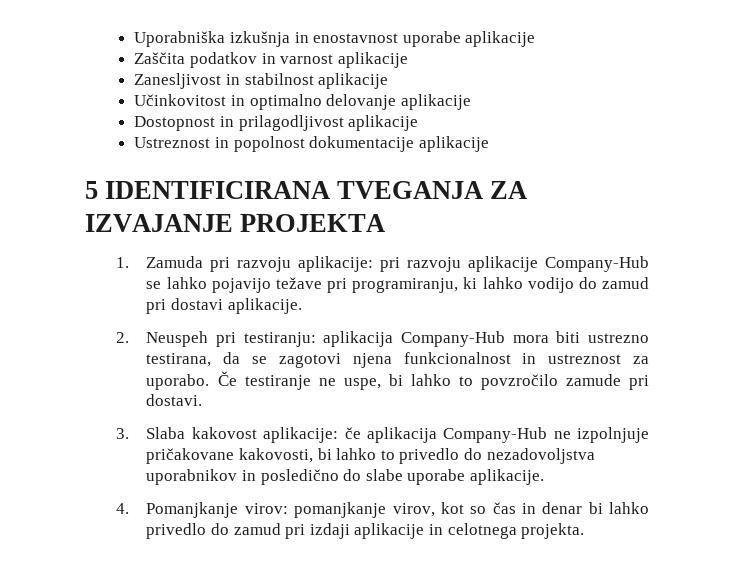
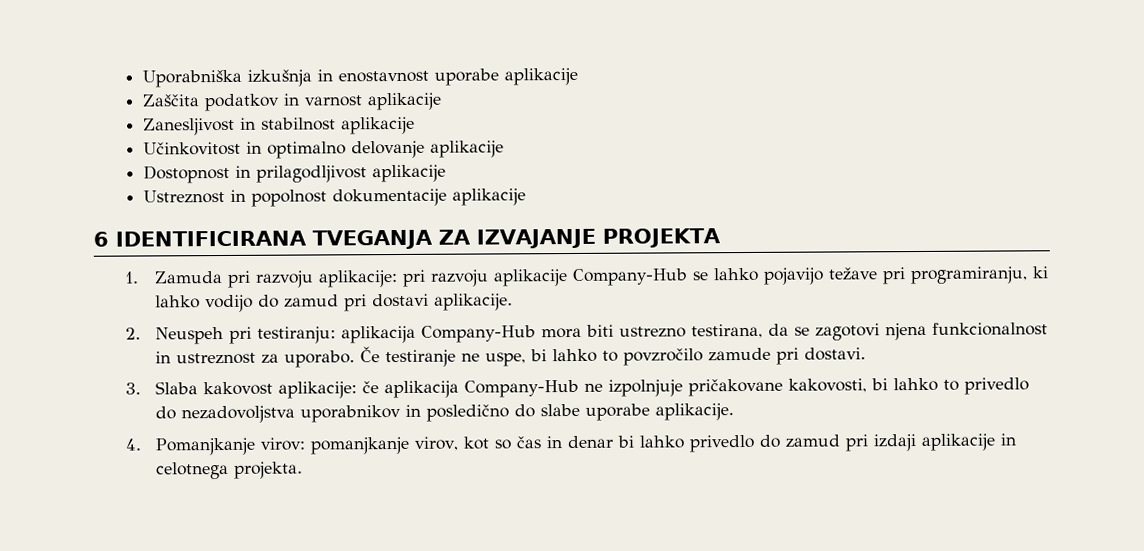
[85,181,98,199] 5 -> [93,231,109,247] 6

